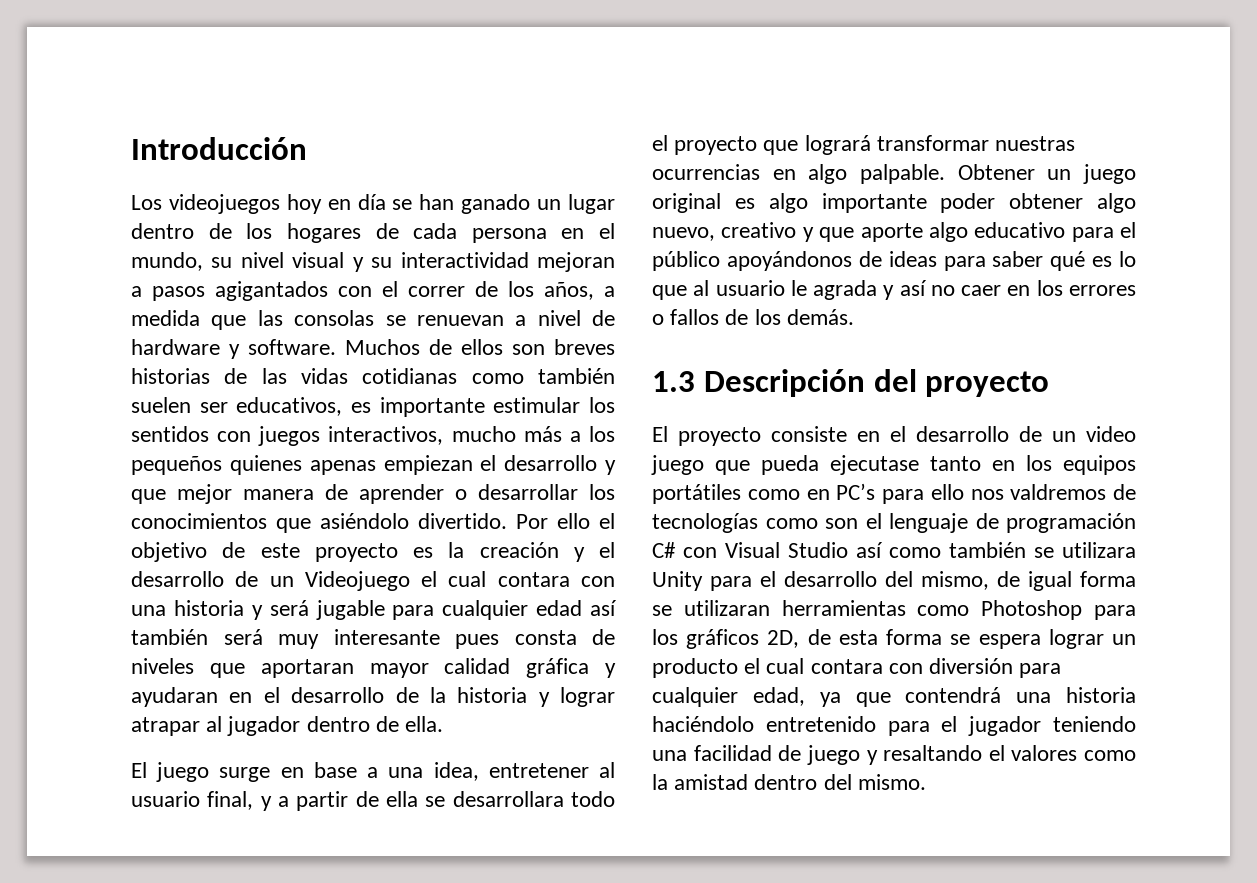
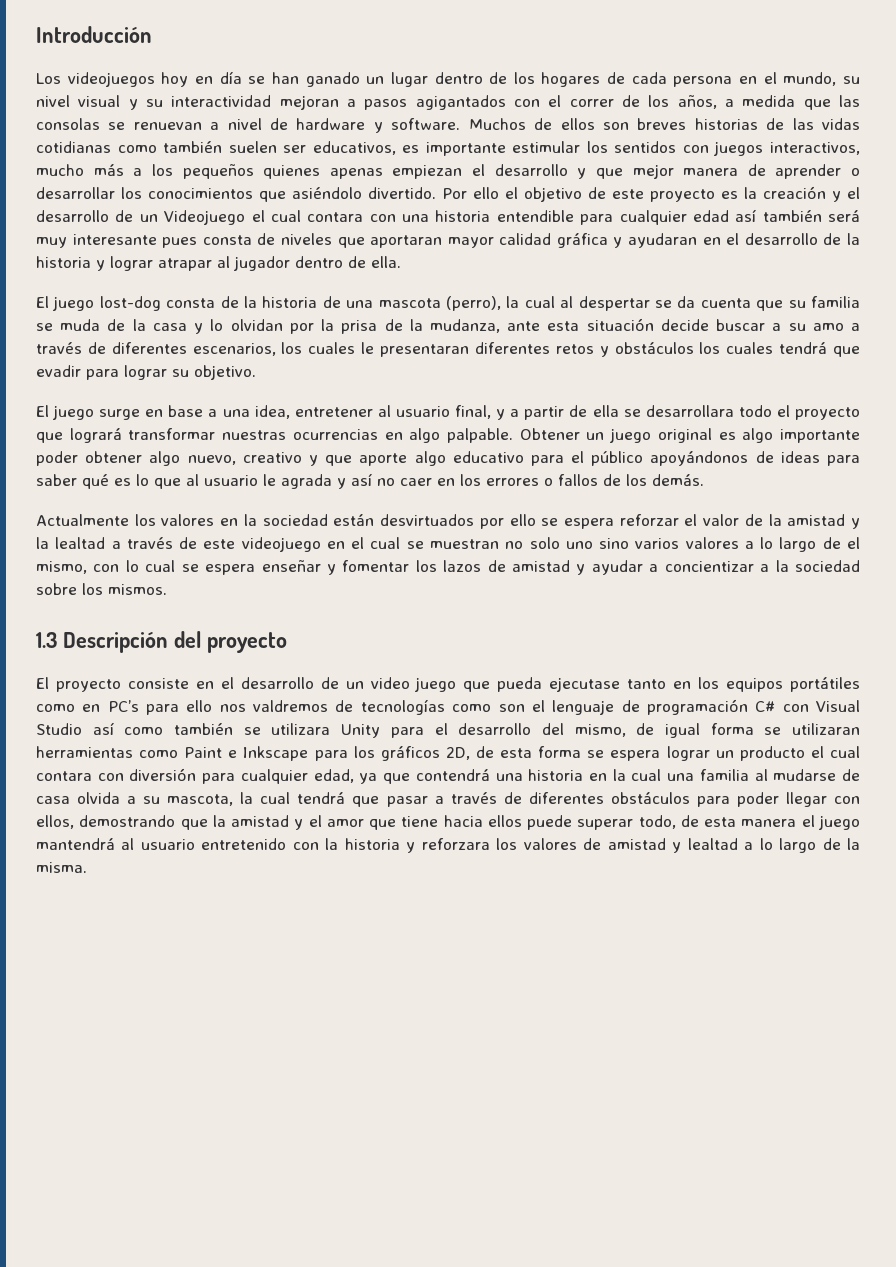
[251,600,385,620] y será jugable -> [496,210,574,222] entendible
(444, 724) none -> [36,296,860,311] [36,318,861,334] [36,342,861,357] [36,365,256,380] // El juego lost-dog consta de la historia de una mascota (perro), la cual al despertar se da cuenta que su familia se muda de la casa y lo olvidan por la prisa de la mudanza, ante esta situación decide buscar a su amo a través de diferentes escenarios, los cuales le presentaran diferentes retos y obstáculos los cuales tendrá que evadir para lograr su objetivo.
(854, 317) none -> [36,514,860,529] [36,537,860,552] [36,560,861,575] [36,583,167,595] // Actualmente los valores en la sociedad están desvirtuados por ello se espera reforzar el valor de la amistad y la lealtad a través de este videojuego en el cual se muestran no solo uno sino varios valores a lo largo de el mismo, con lo cual se espera enseñar y fomentar los lazos de amistad y ayudar a concientizar a la sociedad sobre los mismos.
[981,600,1083,620] Photoshop -> [184,746,309,761] Paint e Inkscape
[652,716,1136,736] [652,745,1136,765] [652,774,926,790] haciéndolo entretenido para el jugador teniendo una facilidad de juego y resaltando el valores como la amistad dentro del mismo. -> [588,769,860,781] [36,792,860,807] [36,815,861,830] [36,838,861,853] [36,862,87,873] en la cual una familia al mudarse de casa olvida a su mascota, la cual tendrá que pasar a través de diferentes obstáculos para poder llegar con ellos, demostrando que la amistad y el amor que tiene hacia ellos puede superar todo, de esta manera el juego mantendrá al usuario entretenido con la historia y reforzara los valores de amistad y lealtad a lo largo de la misma.

